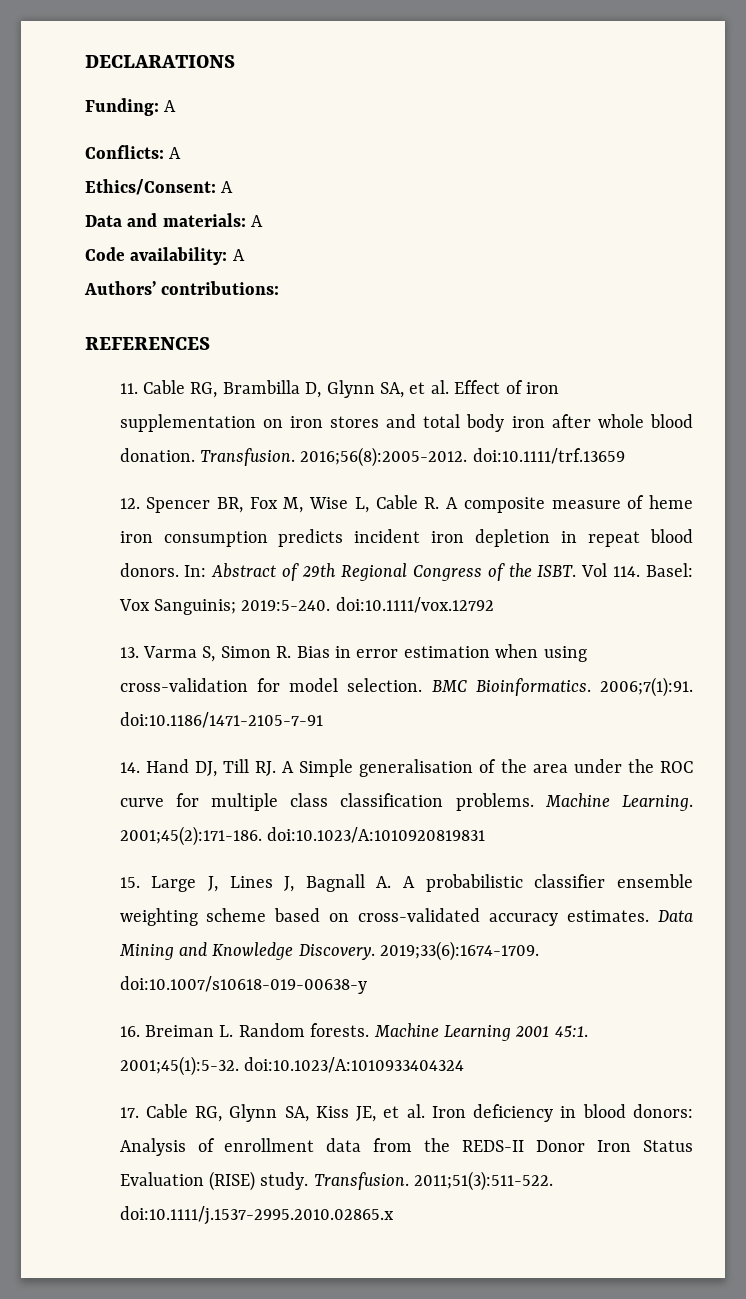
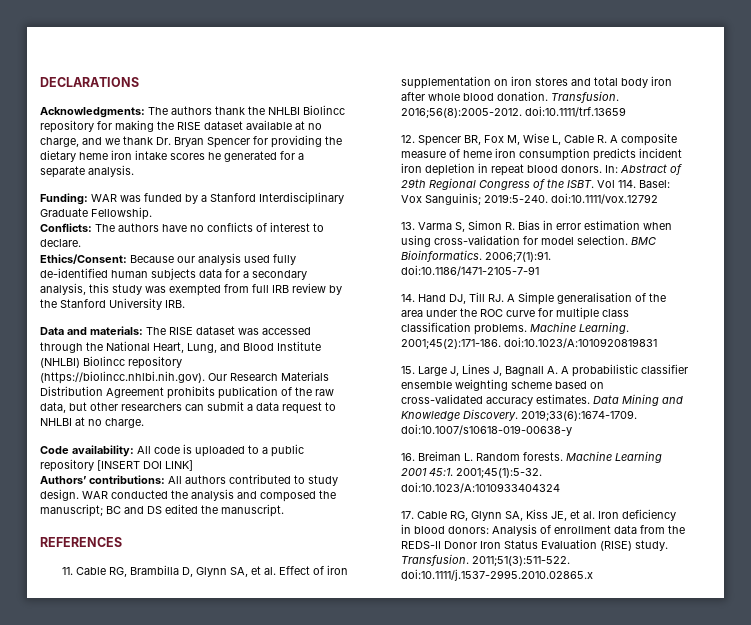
[85,98,177,116] [85,145,182,159] [85,179,234,195] [85,213,264,227] [85,247,245,265] [84,281,280,295] Funding: A // Conflicts: A // Ethics/Consent: A // Data and materials: A // Code availability: A // Authors’ contributions: -> [40,105,345,118] [40,120,322,133] [40,135,342,148] [40,150,304,162] [40,165,134,178] [40,192,344,205] [40,207,152,220] [40,222,324,232] [40,239,81,247] [40,253,296,265] [40,268,307,280] [40,283,342,296] [40,298,185,310] [40,326,311,335] [40,341,321,353] [40,356,182,369] [40,371,329,384] [40,386,334,399] [40,401,336,414] [40,417,144,428] [40,444,304,457] [40,459,193,472] [40,474,338,486] [40,489,336,502] [40,504,284,517] Acknowledgments: The authors thank the NHLBI Biolincc repository for making the RISE dataset available at no charge, and we thank Dr. Bryan Spencer for providing the dietary heme iron intake scores he generated for a separate analysis. // Funding: WAR was funded by a Stanford Interdisciplinary Graduate Fellowship. // Conflicts: The authors have no conflicts of interest to declare. // Ethics/Consent: Because our analysis used fully de-identified human subjects data for a secondary analysis, this study was exempted from full IRB review by the Stanford University IRB. // Data and materials: The RISE dataset was accessed through the National Heart, Lung, and Blood Institute (NHLBI) Biolincc repository (https://biolincc.nhlbi.nih.gov). Our Research Materials Distribution Agreement prohibits publication of the raw data, but other researchers can submit a data request to NHLBI at no charge. // Code availability: All code is uploaded to a public repository [INSERT DOI LINK] // Authors’ contributions: All authors contributed to study design. WAR conducted the analysis and composed the manuscript; BC and DS edited the manuscript.

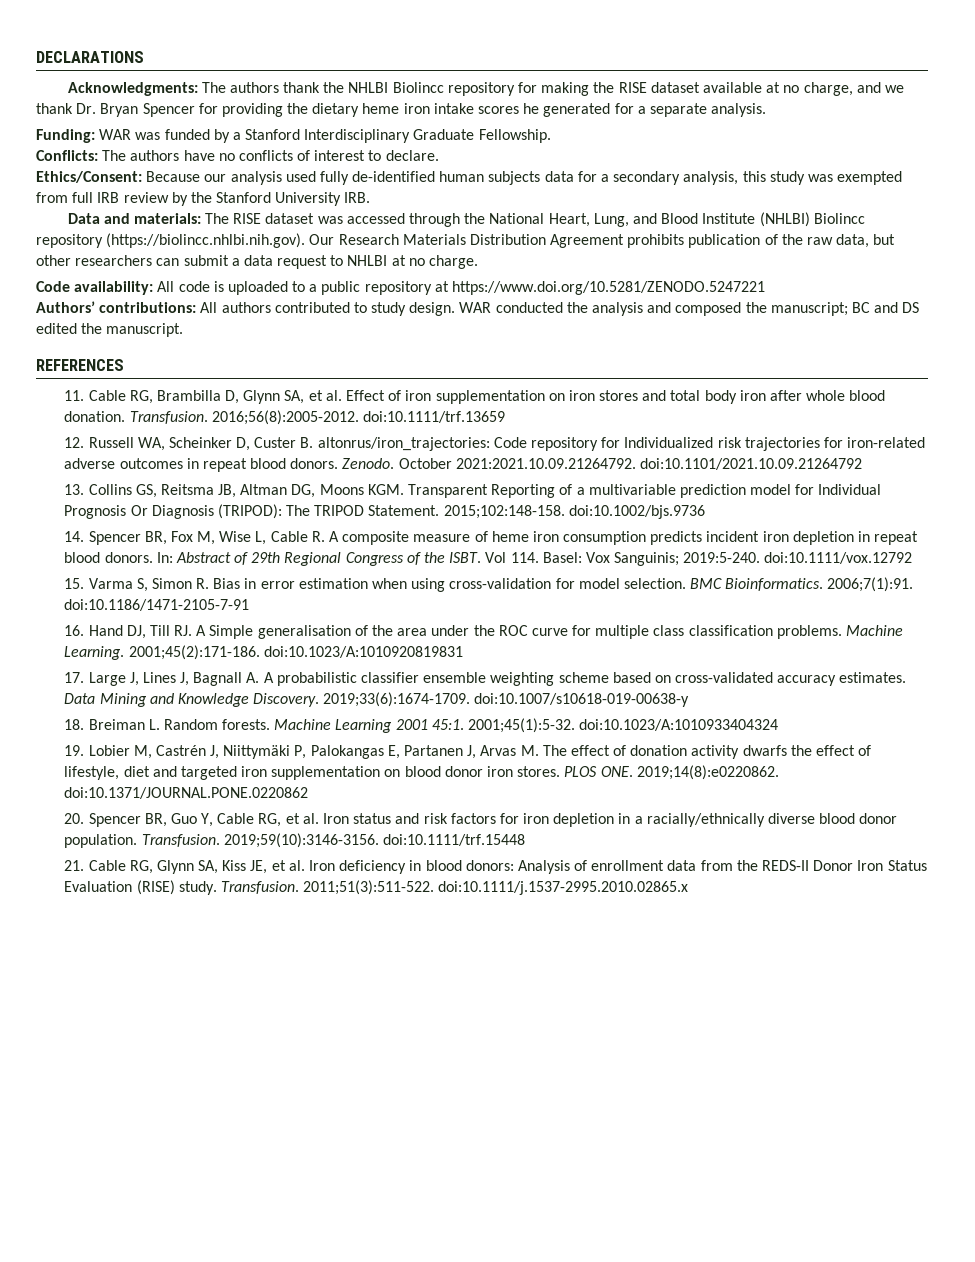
[97,460,193,471] [INSERT DOI LINK] -> [434,281,766,295] at https://www.doi.org/10.5281/ZENODO.5247221
(415, 139) none -> [88,437,926,451] [64,458,862,472] [64,484,882,498] [64,504,705,519] [64,531,85,542] Russell WA, Scheinker D, Custer B. altonrus/iron_trajectories: Code repository for Individualized risk trajectories for iron-related adverse outcomes in repeat blood donors. Zenodo. October 2021:2021.10.09.21264792. doi:10.1101/2021.10.09.21264792 // 13. Collins GS, Reitsma JB, Altman DG, Moons KGM. Transparent Reporting of a multivariable prediction model for Individual Prognosis Or Diagnosis (TRIPOD): The TRIPOD Statement. 2015;102:148-158. doi:10.1002/bjs.9736 // 14.
[400,222,415,230] 13. -> [64,578,85,589] 15.
[400,294,415,302] 14. -> [64,625,85,636] 16.
[400,366,415,374] 15. -> [64,672,85,683] 17.
[400,453,415,461] 16. -> [64,719,85,730] 18.
[400,511,414,519] 17. -> [64,745,872,759] [64,765,779,780] [64,787,309,799] [64,813,898,827] [64,833,525,848] [64,860,85,871] 19. Lobier M, Castrén J, Niittymäki P, Palokangas E, Partanen J, Arvas M. The effect of donation activity dwarfs the effect of lifestyle, diet and targeted iron supplementation on blood donor iron stores. PLOS ONE. 2019;14(8):e0220862. doi:10.1371/JOURNAL.PONE.0220862 // 20. Spencer BR, Guo Y, Cable RG, et al. Iron status and risk factors for iron depletion in a racially/ethnically diverse blood donor population. Transfusion. 2019;59(10):3146-3156. doi:10.1111/trf.15448 // 21.

